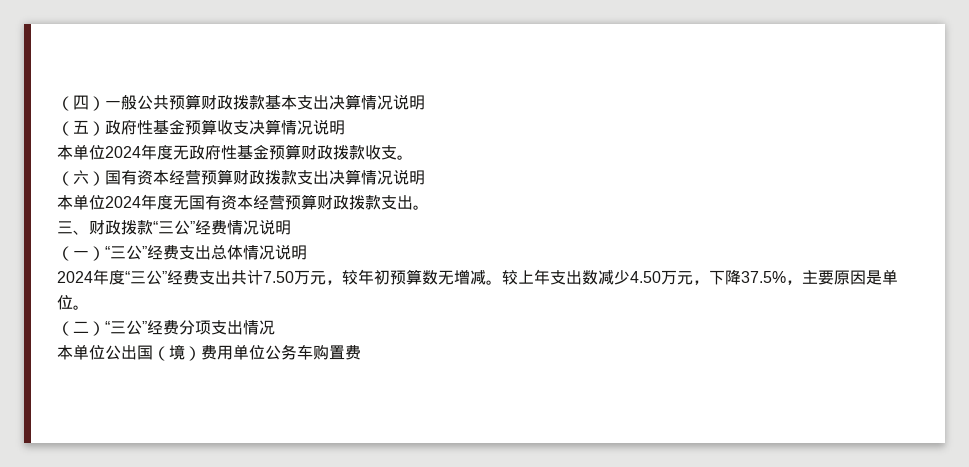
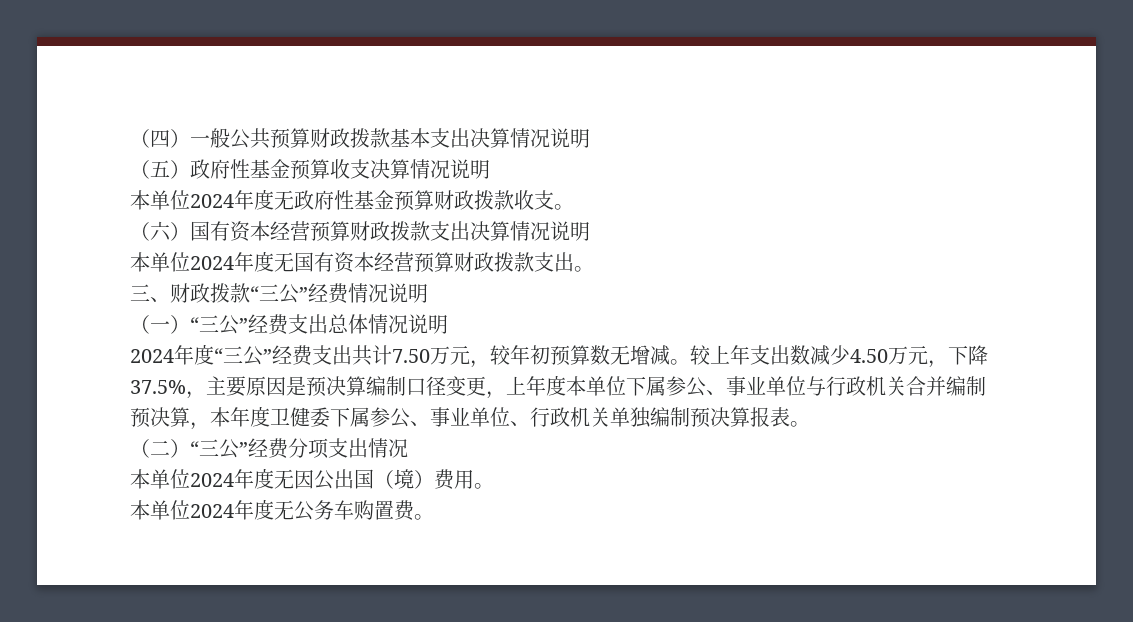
[882,269,898,285] [57,295,73,310] 单位 -> [306,375,986,399] [130,406,790,430] 预决算编制口径变更，上年度本单位下属参公、事业单位与行政机关合并编制预决算，本年度卫健委下属参公、事业单位、行政机关单独编制预决算报表
(105, 352) none -> [190,468,314,489] 2024年度无因
[233,344,265,360] 单位 -> [474,483,494,489] [130,499,294,520] 。 // 本单位2024年度无
(361, 352) none -> [414,514,434,520] 。

